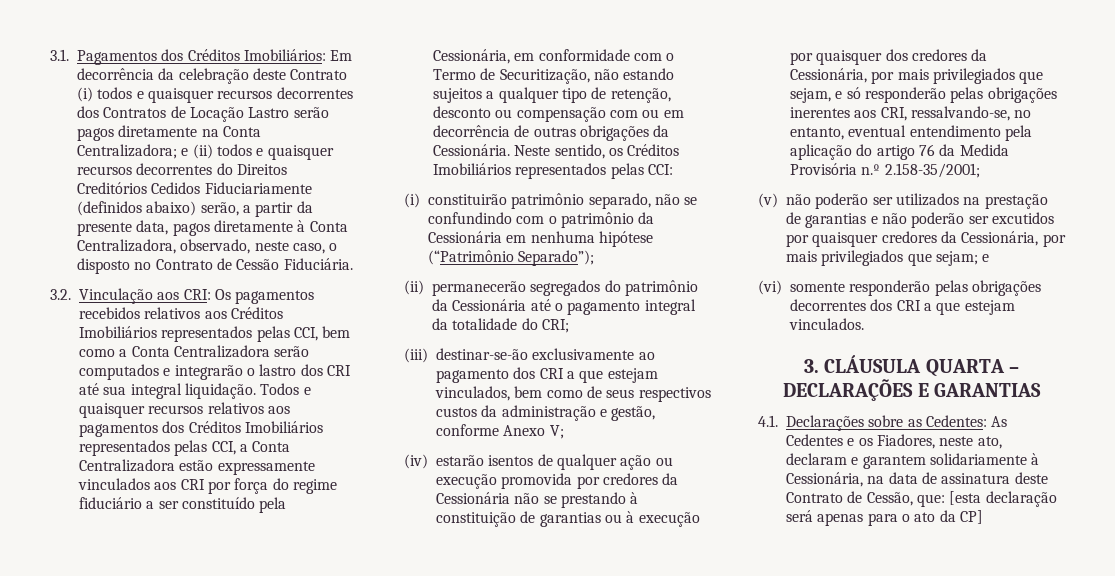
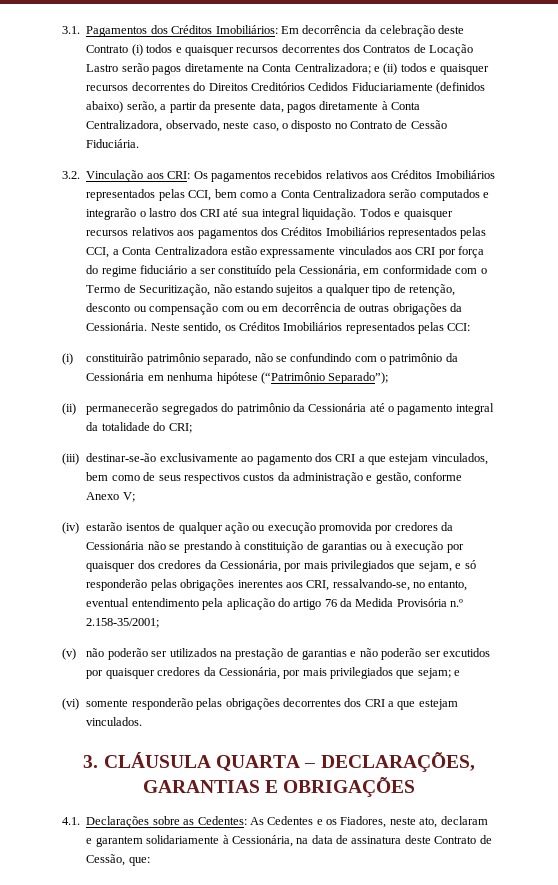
[783,379,1041,401] DECLARAÇÕES E GARANTIAS -> [320,752,475,772] [142,777,416,797] DECLARAÇÕES, GARANTIAS E OBRIGAÇÕES
[949,491,1057,507] [786,510,983,526] [esta declaração será apenas para o ato da CP] -> (150, 861) none

